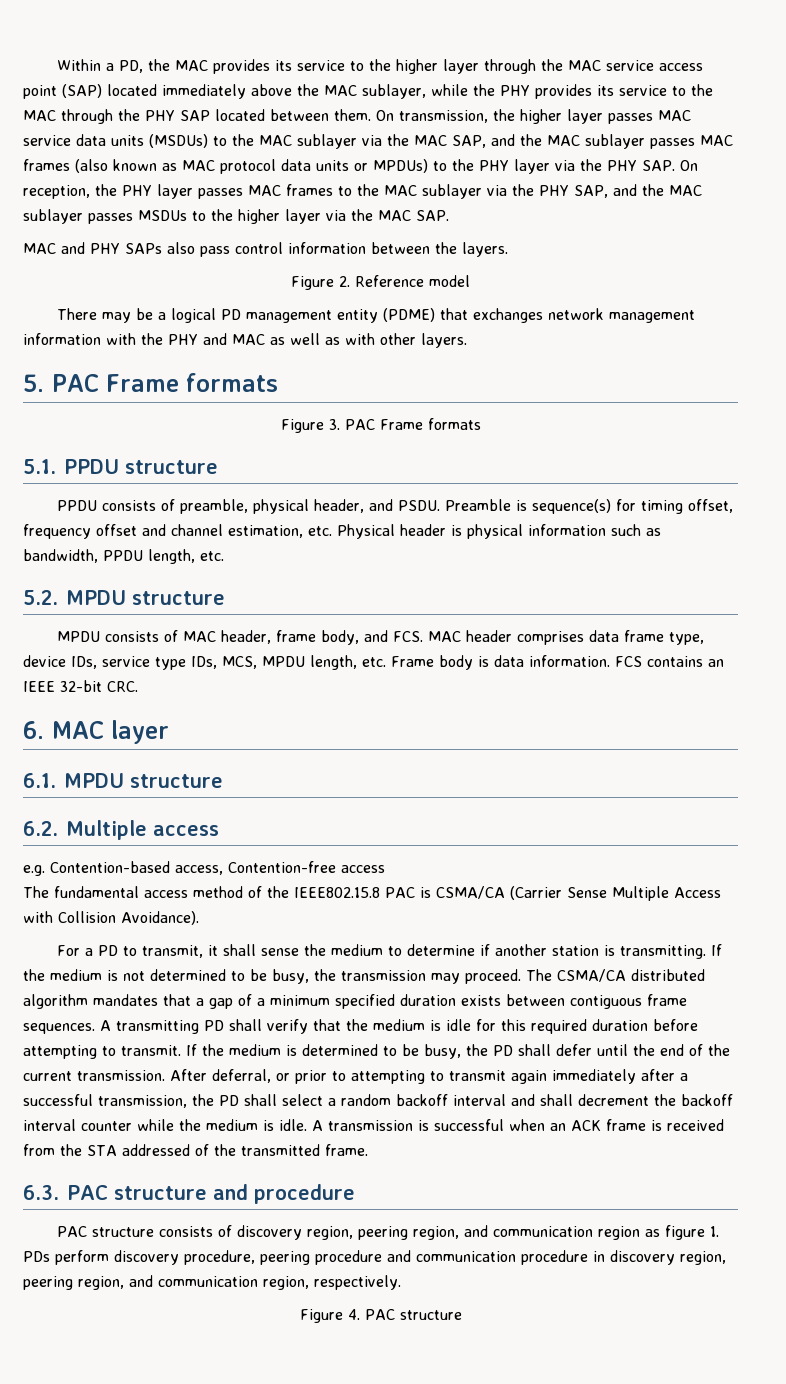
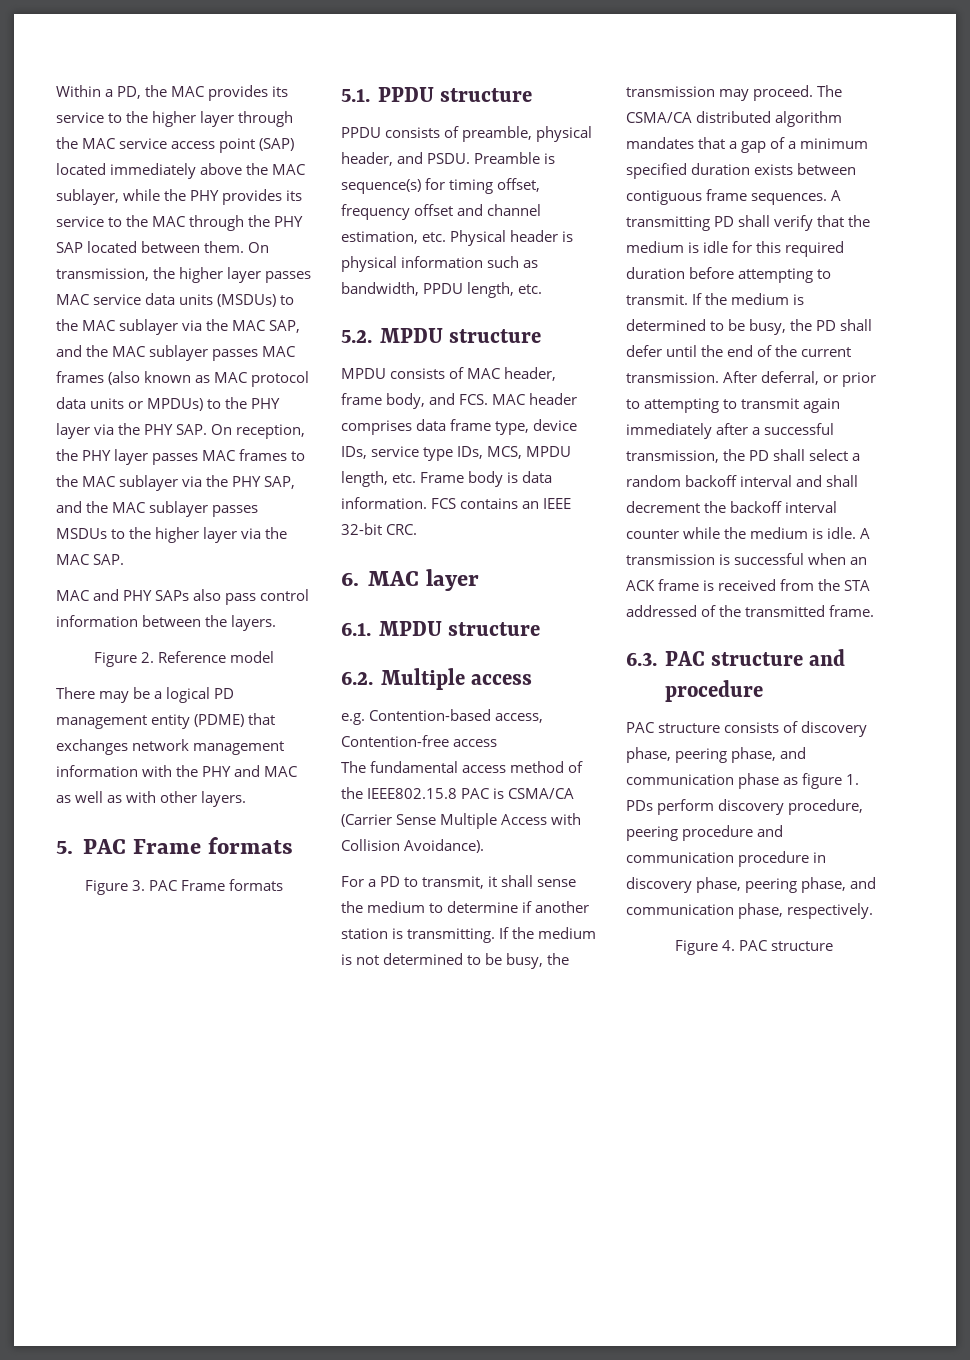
[306,1225,640,1240] region, peering region, and communication region -> [626,747,807,763] [626,773,780,789] phase, peering phase, and communication phase
[680,1251,726,1265] [23,1275,309,1290] region, peering region, and communication region, -> [696,877,877,893] [626,903,784,919] phase, peering phase, and communication phase,

